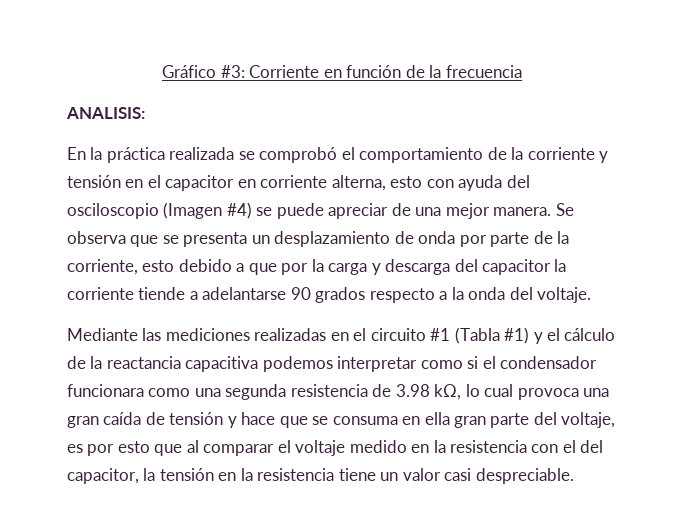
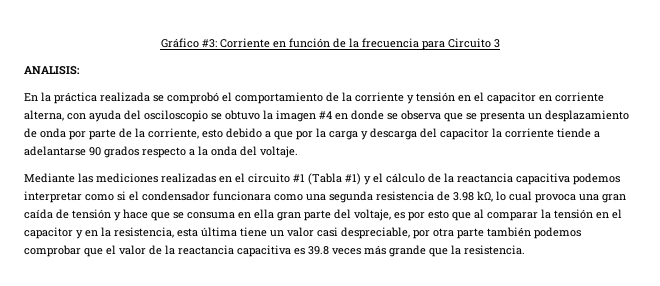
(522, 71) none -> [421,38,500,50] para Circuito 3
[390,176,423,188] esto -> (64, 115) none
[163,202,574,219] (Imagen #4) se puede apreciar de una mejor manera. Se -> [211,110,398,122] se obtuvo la imagen #4 en donde se
[277,440,604,456] [67,468,574,484] el voltaje medido en la resistencia con el del capacitor, la tensión en la resistencia tiene un valor casi despreciable. -> [541,209,622,219] [24,227,581,239] [24,245,525,257] la tensión en el capacitor y en la resistencia, esta última tiene un valor casi despreciable, por otra parte también podemos comprobar que el valor de la reactancia capacitiva es 39.8 veces más grande que la resistencia.

